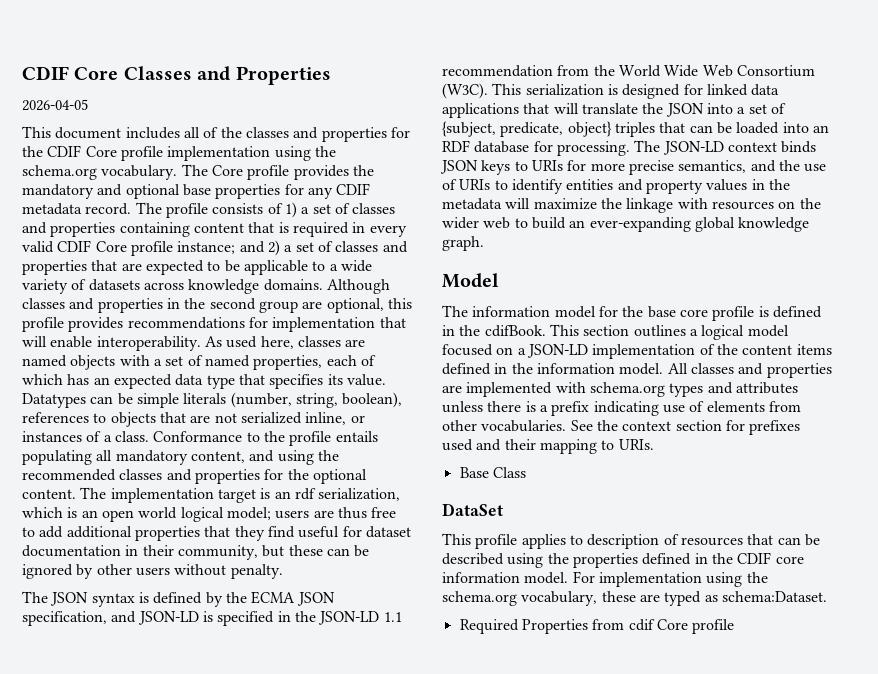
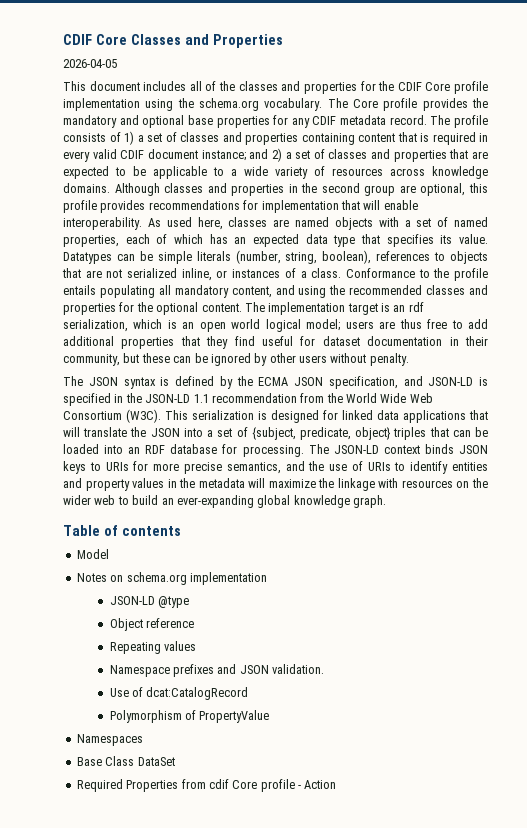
[95,241,173,256] Core profile -> [147,149,198,159] document
[88,279,140,291] datasets -> [332,168,383,176] resources
[442,273,499,288] [442,305,822,321] [442,324,789,340] [442,344,832,359] [442,363,832,378] [442,382,798,397] [442,401,801,416] [442,420,801,435] [442,439,654,454] Model // The information model for the base core profile is defined in the cdifBook. This section outlines a logical model focused on a JSON-LD implementation of the content items defined in the information model. All classes and properties are implemented with schema.org types and attributes unless there is a prefix indicating use of elements from other vocabularies. See the context section for prefixes used and their mapping to URIs. -> [63,525,181,536] [76,549,109,559] [76,572,267,585] [109,596,189,608] [109,618,194,631] [109,641,196,654] [109,664,325,677] [109,687,249,700] [109,710,270,723] [76,734,143,746] Table of contents // Model // Notes on schema.org implementation // JSON-LD @type // Object reference // Repeating values // Namespace prefixes and JSON validation. // Use of dcat:CatalogRecord // Polymorphism of PropertyValue // Namespaces
(526, 472) // -> (135, 761) none
[442,533,820,549] [442,552,804,568] [442,571,768,587] [442,591,827,606] // This profile applies to description of resources that can be described using the properties defined in the CDIF core information model. For implementation using the schema.org vocabulary, these are typed as schema:Dataset. -> (175, 761) none
(735, 626) none -> [298,780,337,789] - Action

